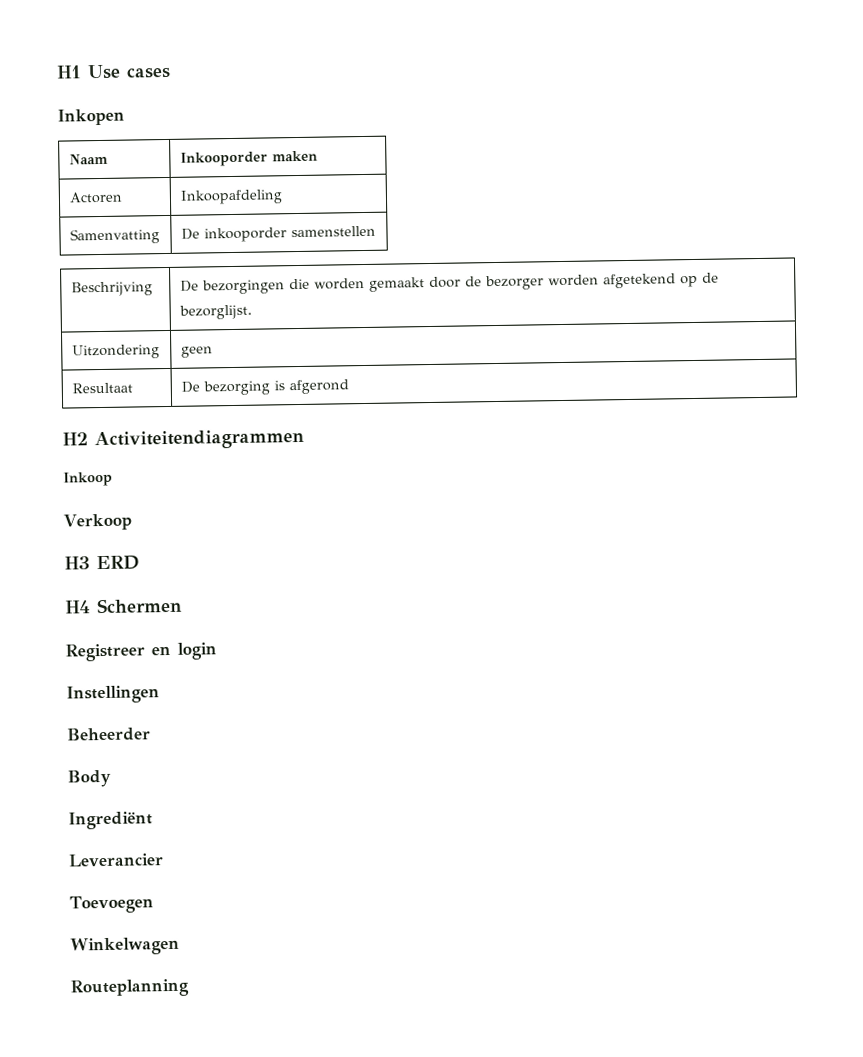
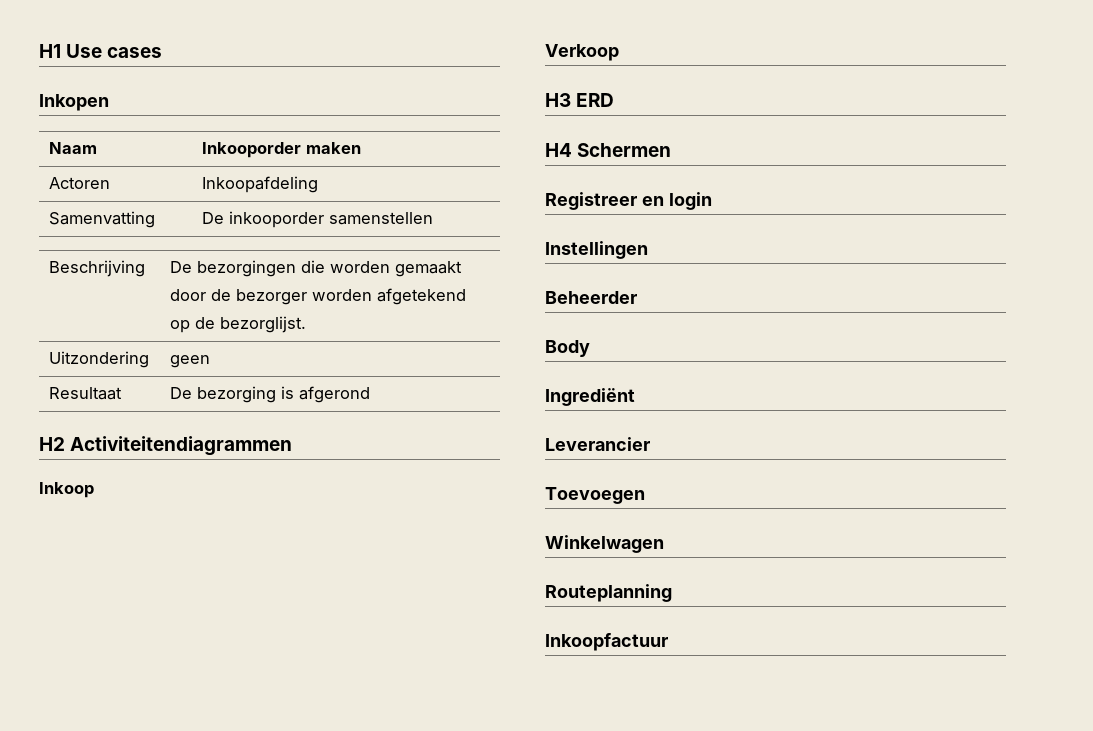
(190, 988) none -> [545,633,668,651] // Inkoopfactuur

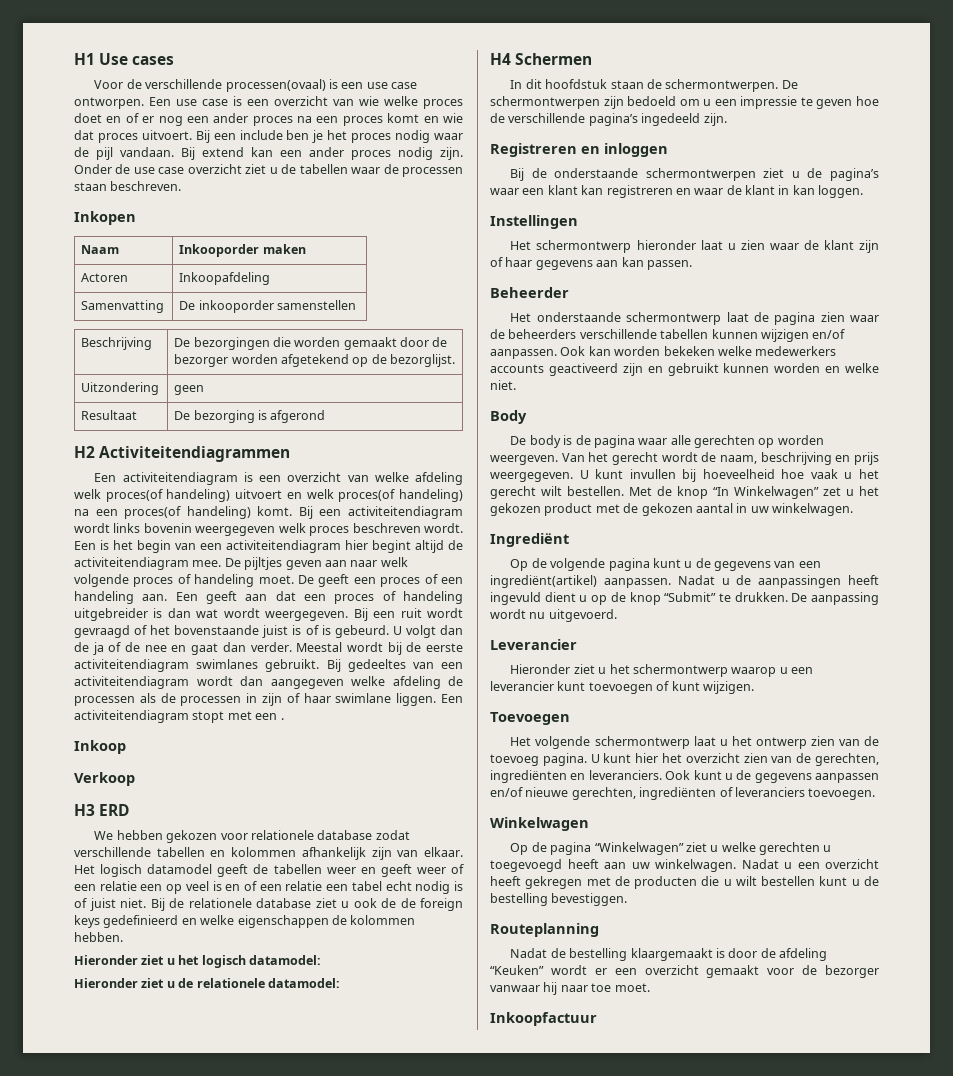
(163, 52) none -> [94,79,417,92] [74,96,463,109] [74,113,463,126] [74,130,464,143] [74,147,463,160] [74,164,463,177] [74,181,182,191] // Voor de verschillende processen(ovaal) is een use case ontworpen. Een use case is een overzicht van wie welke proces doet en of er nog een ander proces na een proces komt en wie dat proces uitvoert. Bij een include ben je het proces nodig waar de pijl vandaan. Bij extend kan een ander proces nodig zijn. Onder de use case overzicht ziet u de tabellen waar de processen staan beschreven.
[39,482,94,498] [545,44,619,61] [545,93,615,107] [545,143,672,157] [545,192,712,210] [545,241,648,259] [545,291,637,304] [545,340,590,357] [545,388,635,406] [545,437,650,451] [545,487,645,504] [545,535,664,553] [545,584,672,602] Inkoop // Verkoop // H3 ERD // H4 Schermen // Registreer en login // Instellingen // Beheerder // Body // Ingrediënt // Leverancier // Toevoegen // Winkelwagen // Routeplanning -> [94,472,464,485] [74,489,464,502] [74,506,463,519] [74,523,463,536] [74,540,463,553] [74,557,408,570] [74,574,463,587] [74,591,463,604] [74,608,464,621] [74,625,463,638] [74,642,463,655] [74,659,464,672] [74,676,463,689] [74,693,464,706] [74,710,284,723] [74,740,126,754] [74,772,135,786] [74,804,130,816] [94,830,410,843] [74,847,464,860] [74,864,465,877] [74,881,464,894] [74,898,463,911] [74,915,416,928] [74,932,123,942] [74,955,321,968] [74,978,340,988] [490,53,593,65] [510,79,798,92] [490,96,879,109] [490,113,727,126] [490,143,668,157] [510,168,880,181] [490,185,864,198] [490,215,578,229] [510,240,879,253] [490,257,692,270] [490,287,569,298] [510,312,879,325] [490,329,846,342] [490,346,837,359] [490,363,879,376] [490,380,516,390] [490,410,527,424] [510,435,824,448] [490,452,879,465] [490,469,879,482] [490,486,879,499] [490,503,853,516] [490,533,569,547] [510,558,821,571] [490,575,879,588] [490,592,879,605] [490,609,617,622] [490,639,577,650] [510,664,813,677] [490,681,754,694] [490,712,570,725] [510,736,879,749] [490,753,879,766] [490,770,879,783] [490,787,876,800] [490,817,589,831] [510,842,832,855] [490,859,879,872] [490,876,879,889] [490,893,628,906] [490,923,599,937] [510,948,827,961] [490,965,879,978] [490,982,650,995] Een activiteitendiagram is een overzicht van welke afdeling welk proces(of handeling) uitvoert en welk proces(of handeling) na een proces(of handeling) komt. Bij een activiteitendiagram wordt links bovenin weergegeven welk proces beschreven wordt. Een is het begin van een activiteitendiagram hier begint altijd de activiteitendiagram mee. De pijltjes geven aan naar welk volgende proces of handeling moet. De geeft een proces of een handeling aan. Een geeft aan dat een proces of handeling uitgebreider is dan wat wordt weergegeven. Bij een ruit wordt gevraagd of het bovenstaande juist is of is gebeurd. U volgt dan de ja of de nee en gaat dan verder. Meestal wordt bij de eerste activiteitendiagram swimlanes gebruikt. Bij gedeeltes van een activiteitendiagram wordt dan aangegeven welke afdeling de processen als de processen in zijn of haar swimlane liggen. Een activiteitendiagram stopt met een . // Inkoop // Verkoop // H3 ERD // We hebben gekozen voor relationele database zodat verschillende tabellen en kolommen afhankelijk zijn van elkaar. Het logisch datamodel geeft de tabellen weer en geeft weer of een relatie een op veel is en of een relatie een tabel echt nodig is of juist niet. Bij de relationele database ziet u ook de de foreign keys gedefinieerd en welke eigenschappen de kolommen hebben. // Hieronder ziet u het logisch datamodel: // Hieronder ziet u de relationele datamodel: // H4 Schermen // In dit hoofdstuk staan de schermontwerpen. De schermontwerpen zijn bedoeld om u een impressie te geven hoe de verschillende pagina’s ingedeeld zijn. // Registreren en inloggen // Bij de onderstaande schermontwerpen ziet u de pagina’s waar een klant kan registreren en waar de klant in kan loggen. // Instellingen // Het schermontwerp hieronder laat u zien waar de klant zijn of haar gegevens aan kan passen. // Beheerder // Het onderstaande schermontwerp laat de pagina zien waar de beheerders verschillende tabellen kunnen wijzigen en/of aanpassen. Ook kan worden bekeken welke medewerkers accounts geactiveerd zijn en gebruikt kunnen worden en welke niet. // Body // De body is de pagina waar alle gerechten op worden weergeven. Van het gerecht wordt de naam, beschrijving en prijs weergegeven. U kunt invullen bij hoeveelheid hoe vaak u het gerecht wilt bestellen. Met de knop “In Winkelwagen” zet u het gekozen product met de gekozen aantal in uw winkelwagen. // Ingrediënt // Op de volgende pagina kunt u de gegevens van een ingrediënt(artikel) aanpassen. Nadat u de aanpassingen heeft ingevuld dient u op de knop “Submit” te drukken. De aanpassing wordt nu uitgevoerd. // Leverancier // Hieronder ziet u het schermontwerp waarop u een leverancier kunt toevoegen of kunt wijzigen. // Toevoegen // Het volgende schermontwerp laat u het ontwerp zien van de toevoeg pagina. U kunt hier het overzicht zien van de gerechten, ingrediënten en leveranciers. Ook kunt u de gegevens aanpassen en/of nieuwe gerechten, ingrediënten of leveranciers toevoegen. // Winkelwagen // Op de pagina “Winkelwagen” ziet u welke gerechten u toegevoegd heeft aan uw winkelwagen. Nadat u een overzicht heeft gekregen met de producten die u wilt bestellen kunt u de bestelling bevestiggen. // Routeplanning // Nadat de bestelling klaargemaakt is door de afdeling “Keuken” wordt er een overzicht gemaakt voor de bezorger vanwaar hij naar toe moet.

